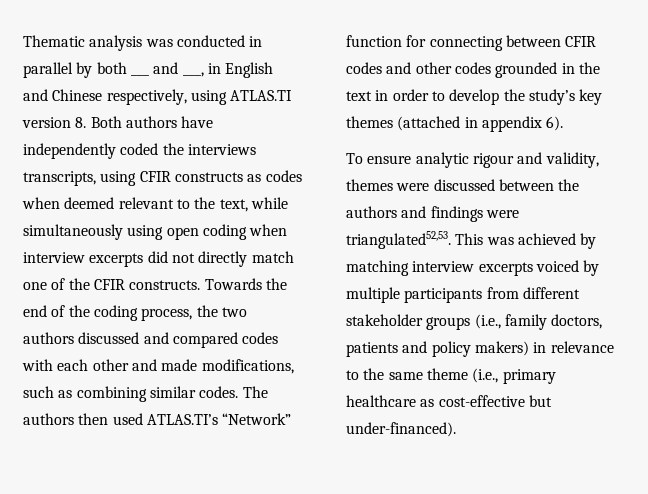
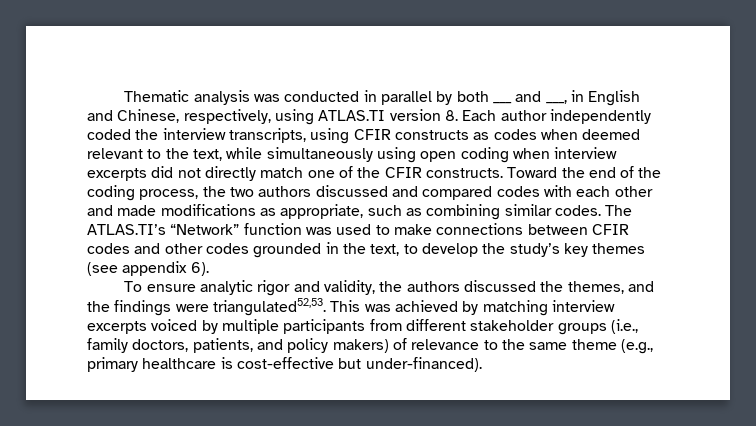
[52,89,103,101] Chinese -> [117,109,180,123] Chinese,
[90,116,214,128] Both authors have -> [462,110,547,121] Each author
[187,144,256,155] interviews -> [162,128,226,140] interview
[204,278,262,290] Towards -> [507,167,558,178] Toward
[201,359,294,374] modifications, -> [160,204,364,219] modifications as appropriate,
[23,413,292,425] [346,35,503,51] authors then used ATLAS.TI’s “Network” function for connecting -> [87,223,524,235] ATLAS.TI’s “Network” function was used to make connections
[346,89,429,101] text in order -> [370,244,400,256] text,
[397,116,478,131] (attached in -> [87,262,118,276] (see
[472,153,514,168] rigour -> [257,280,291,296] rigor
[346,179,580,191] [346,206,427,218] themes were discussed between the authors and -> [379,280,654,294] [87,301,110,312] the authors discussed the themes, and the
[346,342,398,357] patients -> [192,338,253,353] patients,
[533,342,547,353] in -> [392,338,407,350] of
[472,368,499,383] (i.e., -> [620,339,653,354] (e.g.,
[420,399,435,407] as -> [220,357,233,369] is

